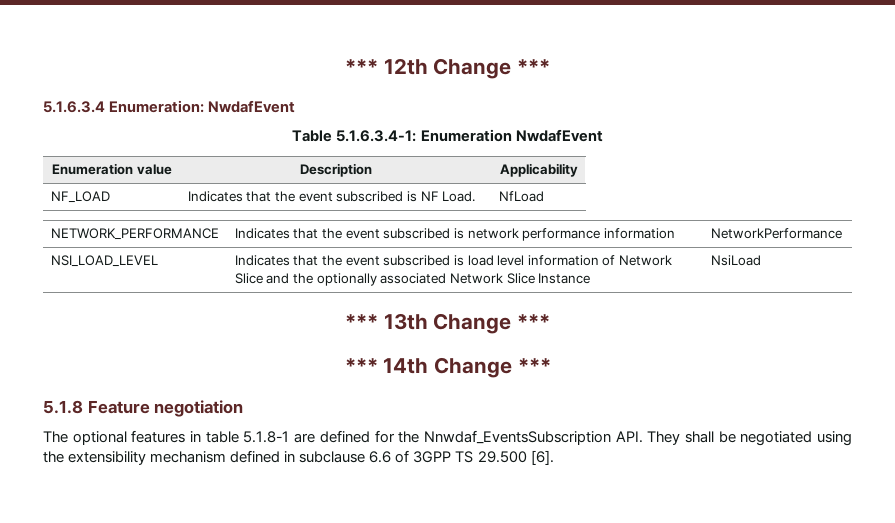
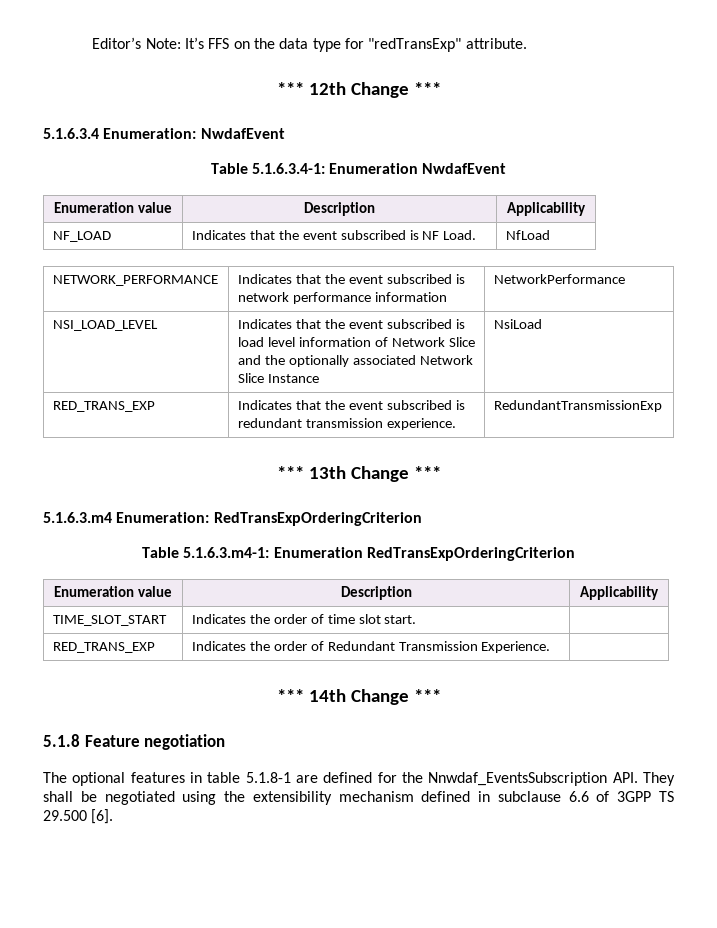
(344, 66) none -> [92,37,527,52] Editor’s Note: It’s FFS on the data type for "redTransExp" attribute. //
[344,313,551,334] // *** 13th Change *** -> [52,401,155,412] [237,400,465,410] [237,418,456,430] [493,400,662,412] [276,466,441,482] [43,512,422,526] [142,547,575,561] [54,586,172,597] [340,586,412,600] [580,586,659,600] [52,615,167,626] [191,614,417,624] [52,642,155,653] [191,641,551,653] // RED_TRANS_EXP | Indicates that the event subscribed is redundant transmission experience. | RedundantTransmissionExp // *** 13th Change *** // 5.1.6.3.m4 Enumeration: RedTransExpOrderingCriterion // Table 5.1.6.3.m4-1: Enumeration RedTransExpOrderingCriterion // Enumeration value | Description | Applicability // TIME_SLOT_START | Indicates the order of time slot start. | // RED_TRANS_EXP | Indicates the order of Redundant Transmission Experience. |

